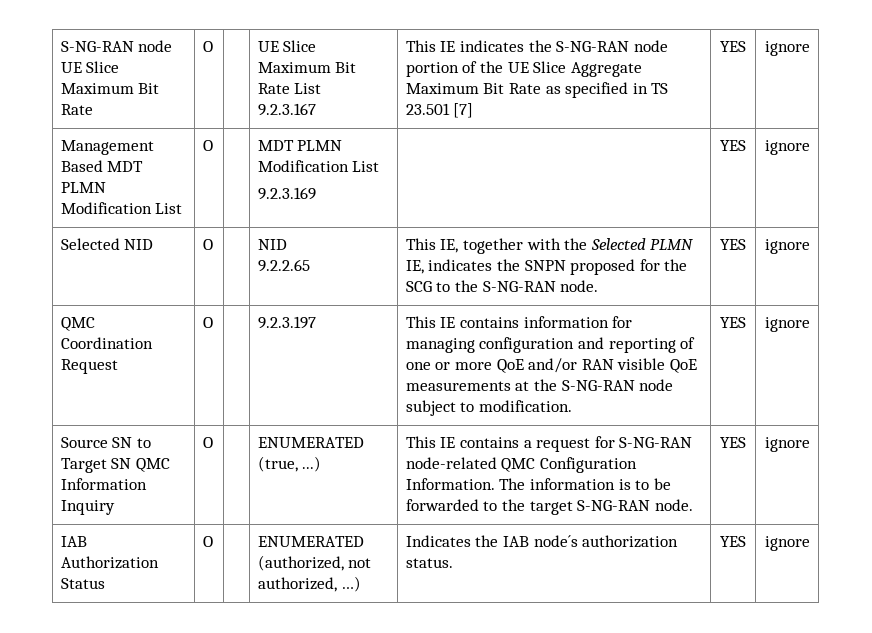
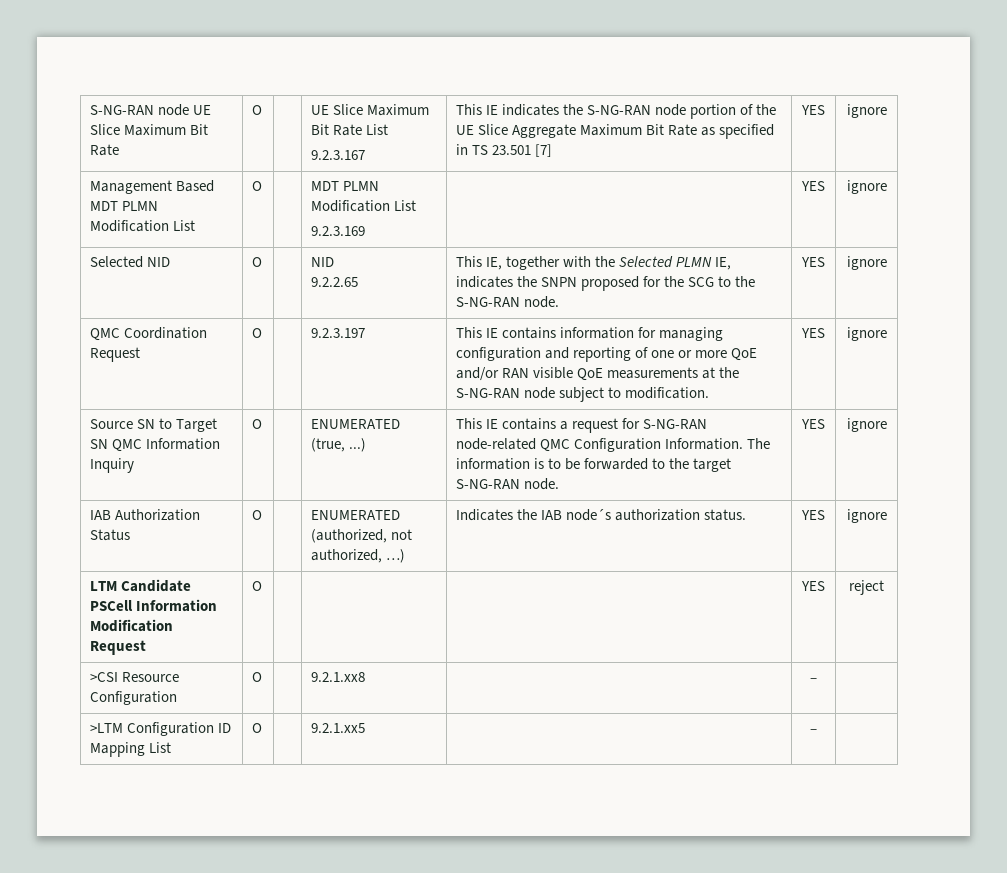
(810, 543) none -> [90,579,192,592] [90,599,218,612] [90,619,174,632] [90,640,147,655] [252,581,263,591] [801,581,825,591] [849,580,884,595] [90,672,180,682] [90,691,178,705] [252,672,263,682] [311,672,366,682] [810,678,817,682] [90,722,232,736] [90,742,172,757] [252,723,263,733] [311,723,366,733] [810,729,817,733] // LTM Candidate PSCell Information Modification Request | O | | | | YES | reject // >CSI Resource Configuration | O | | 9.2.1.xx8 | | – | // >LTM Configuration ID Mapping List | O | | 9.2.1.xx5 | | – |

